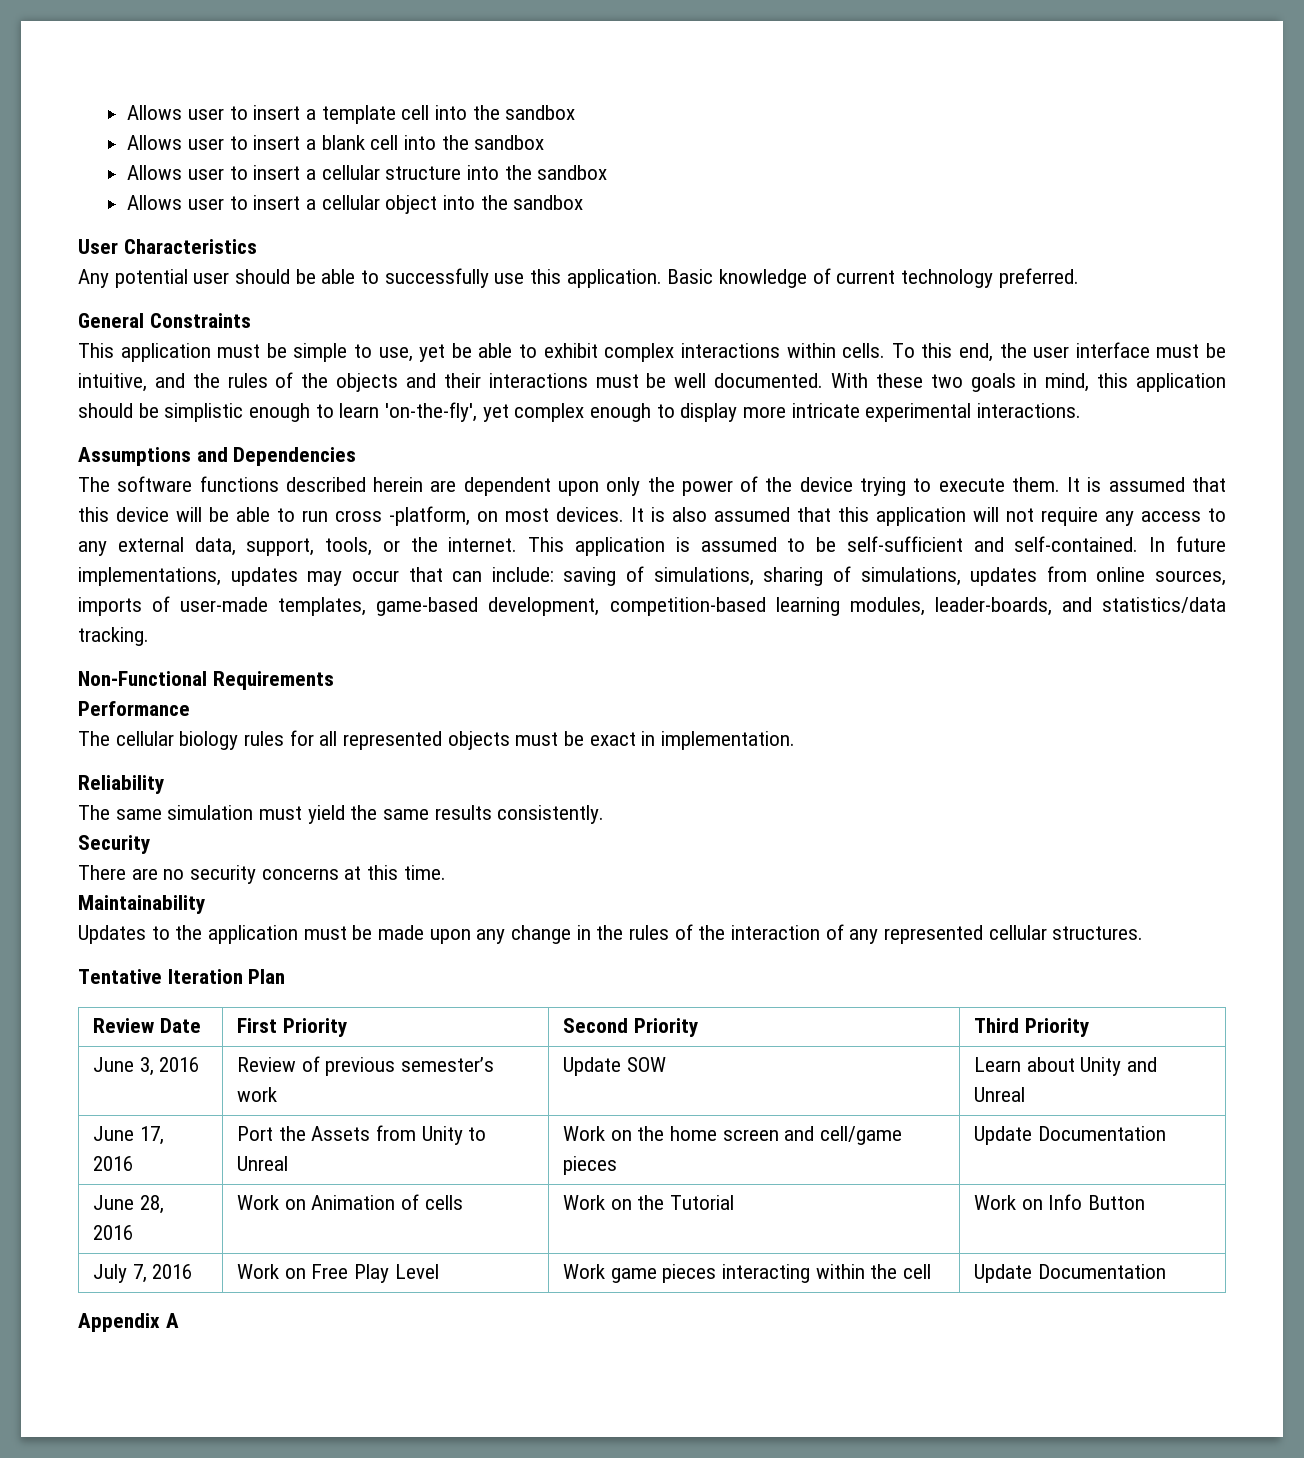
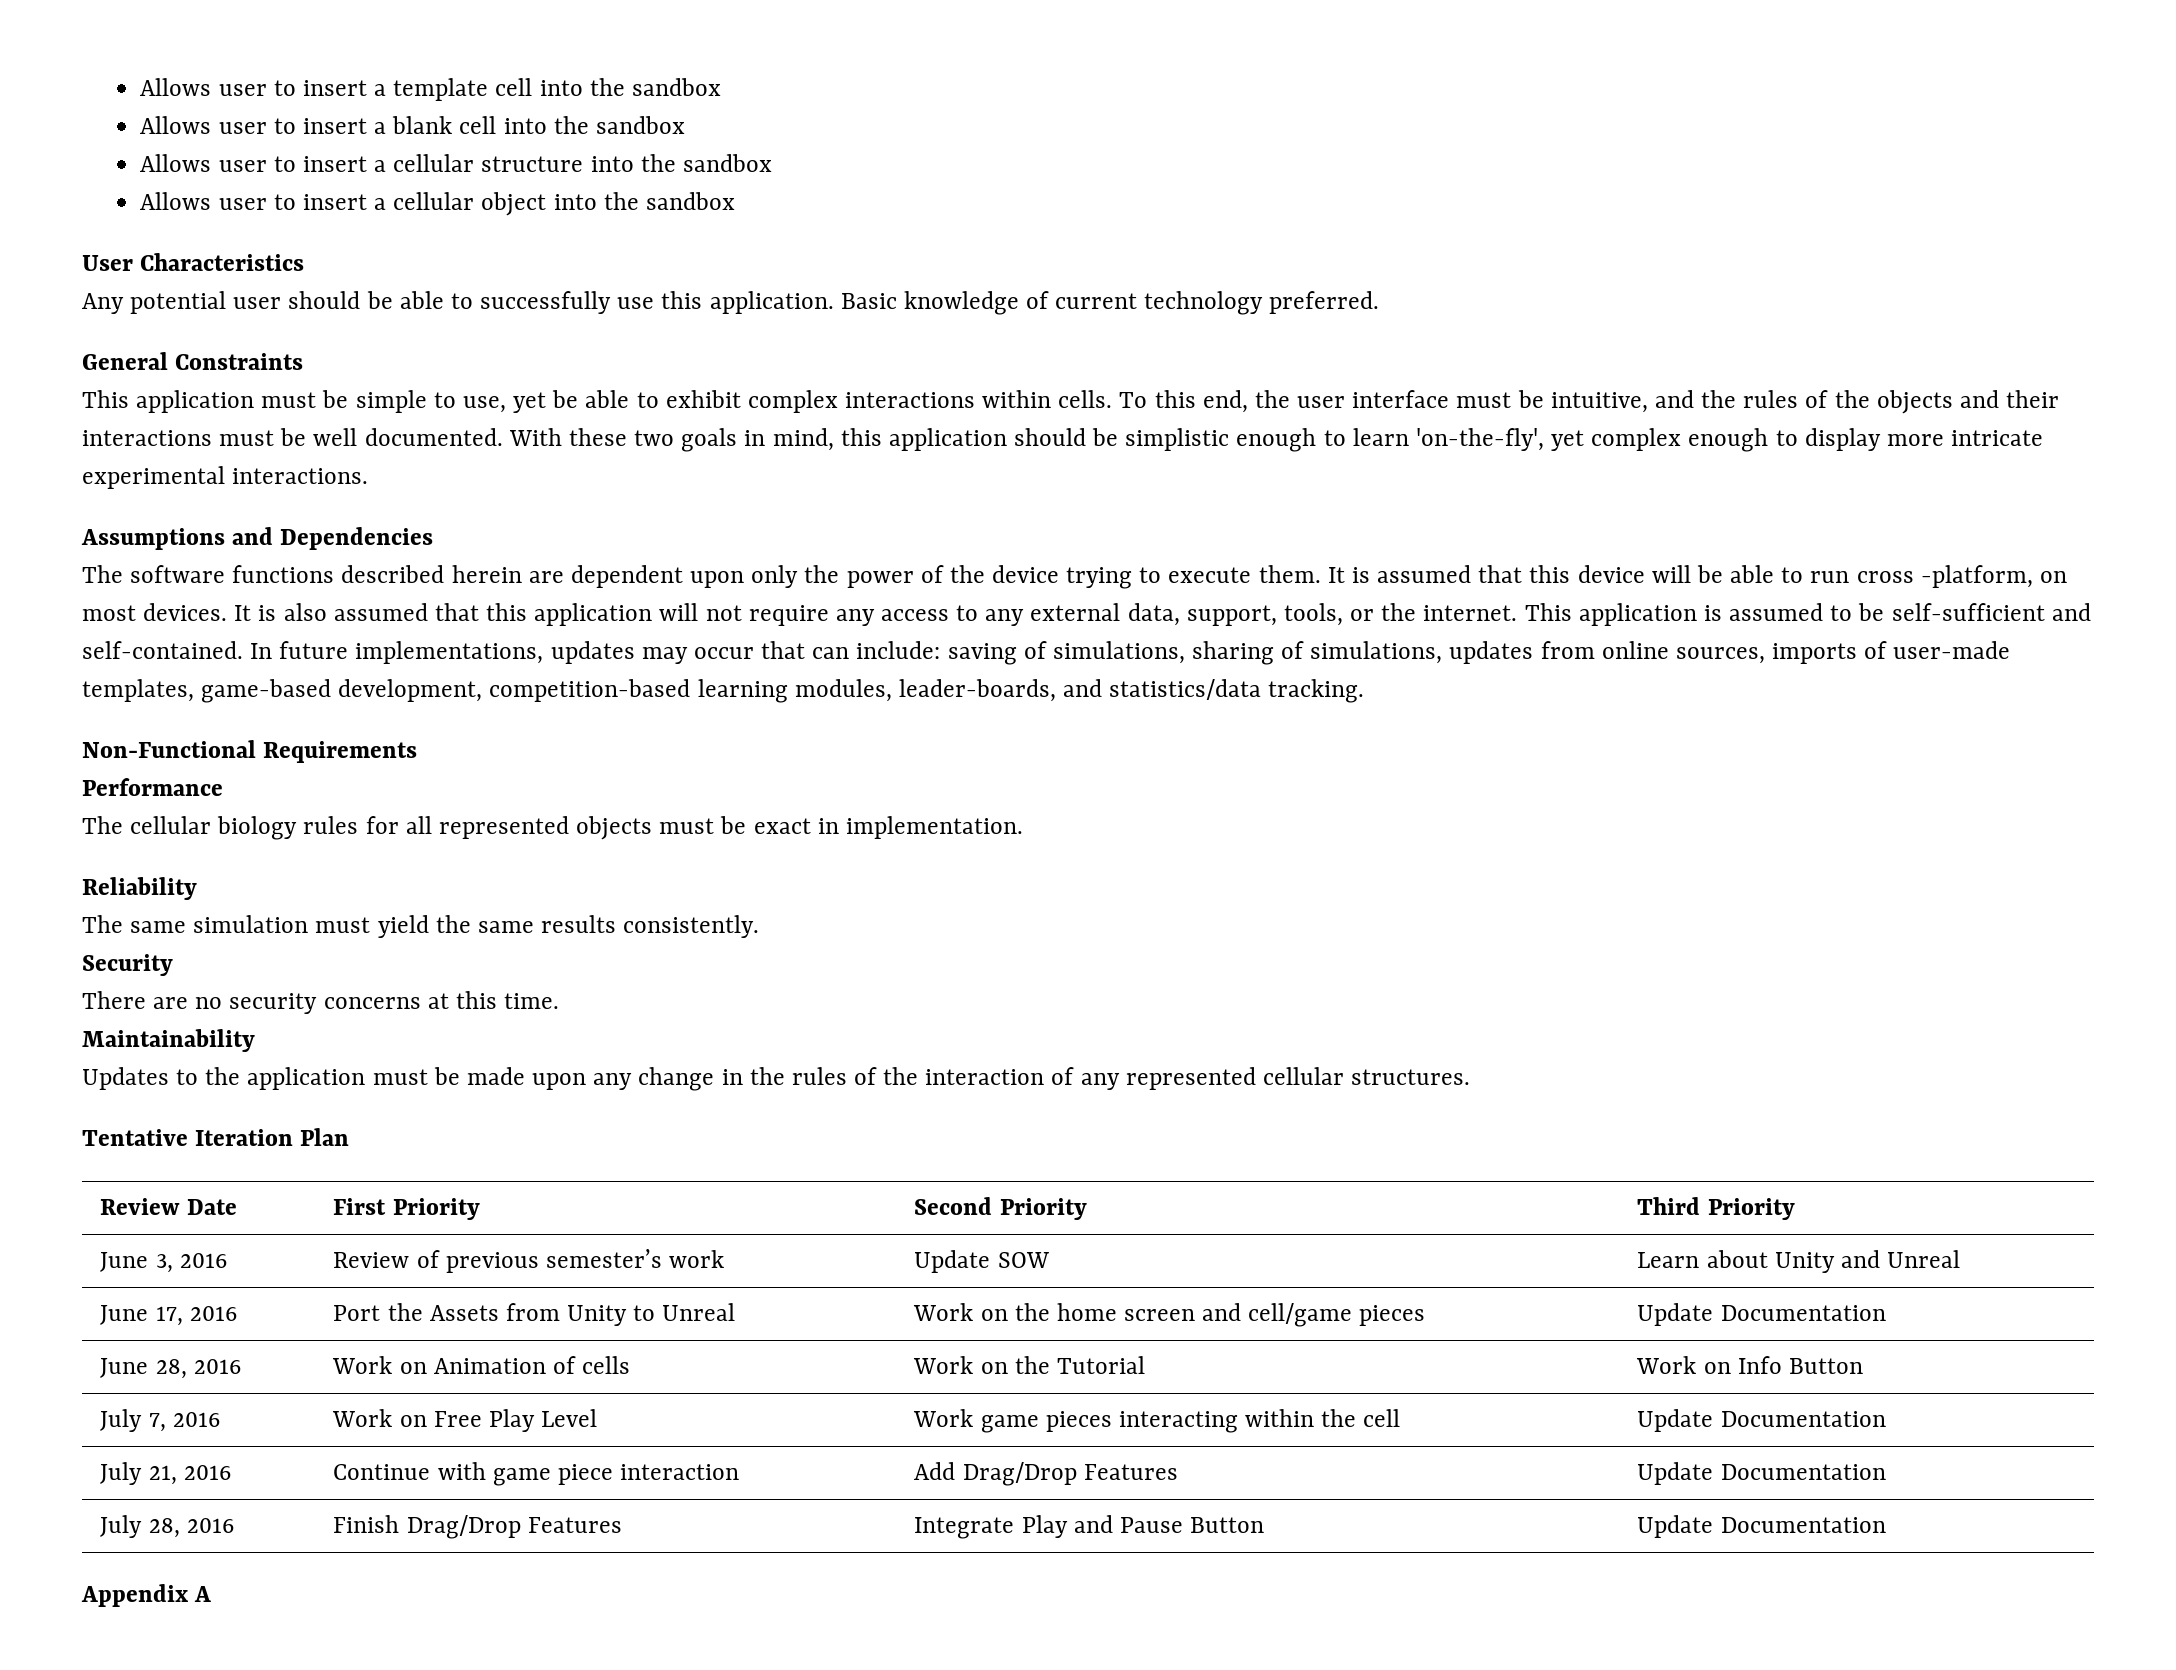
(1166, 1271) none -> [100,1462,231,1485] [333,1462,740,1486] [914,1462,1178,1486] [1637,1462,1886,1485] [100,1515,234,1538] [333,1515,622,1539] [914,1515,1265,1539] [1637,1515,1886,1538] // July 21, 2016 | Continue with game piece interaction | Add Drag/Drop Features | Update Documentation // July 28, 2016 | Finish Drag/Drop Features | Integrate Play and Pause Button | Update Documentation

